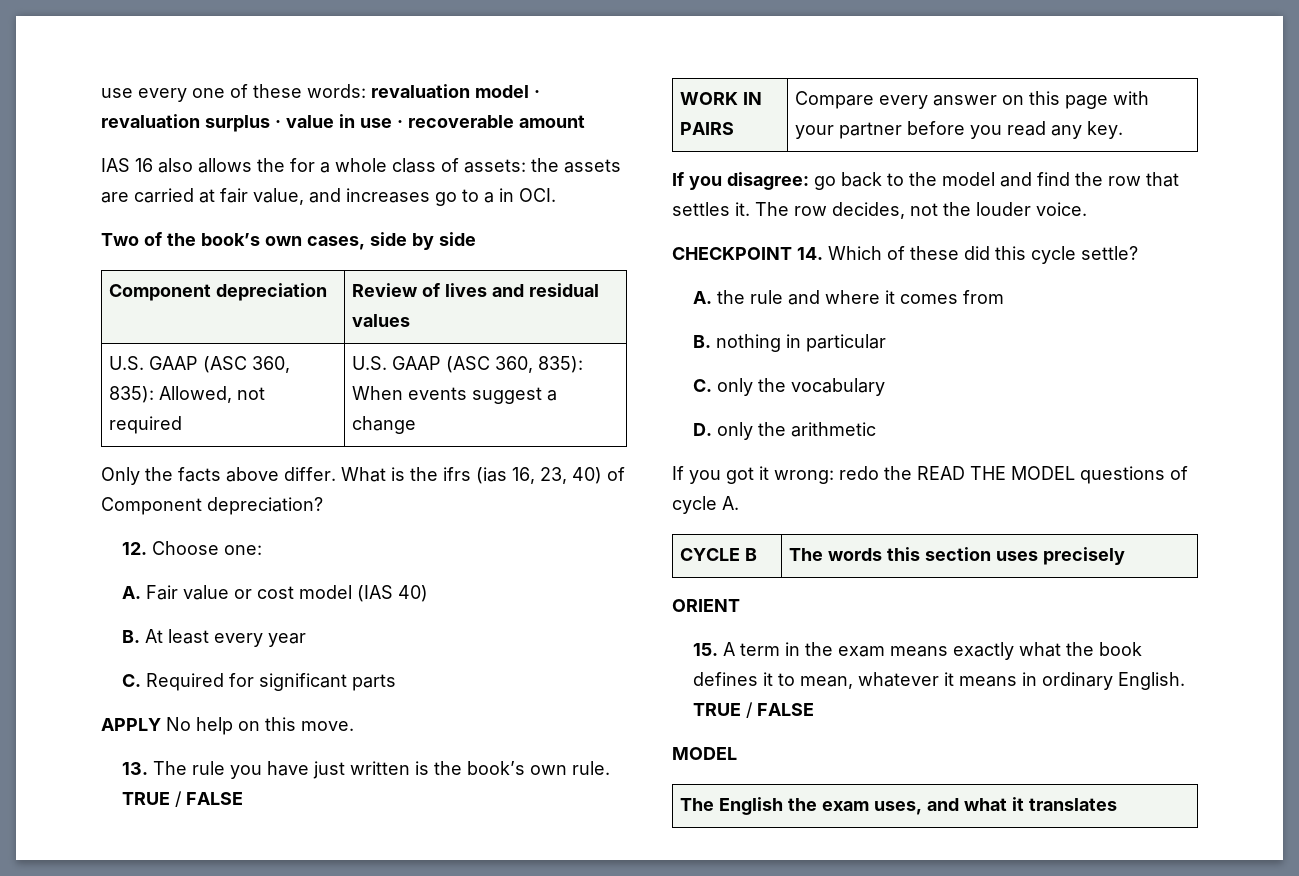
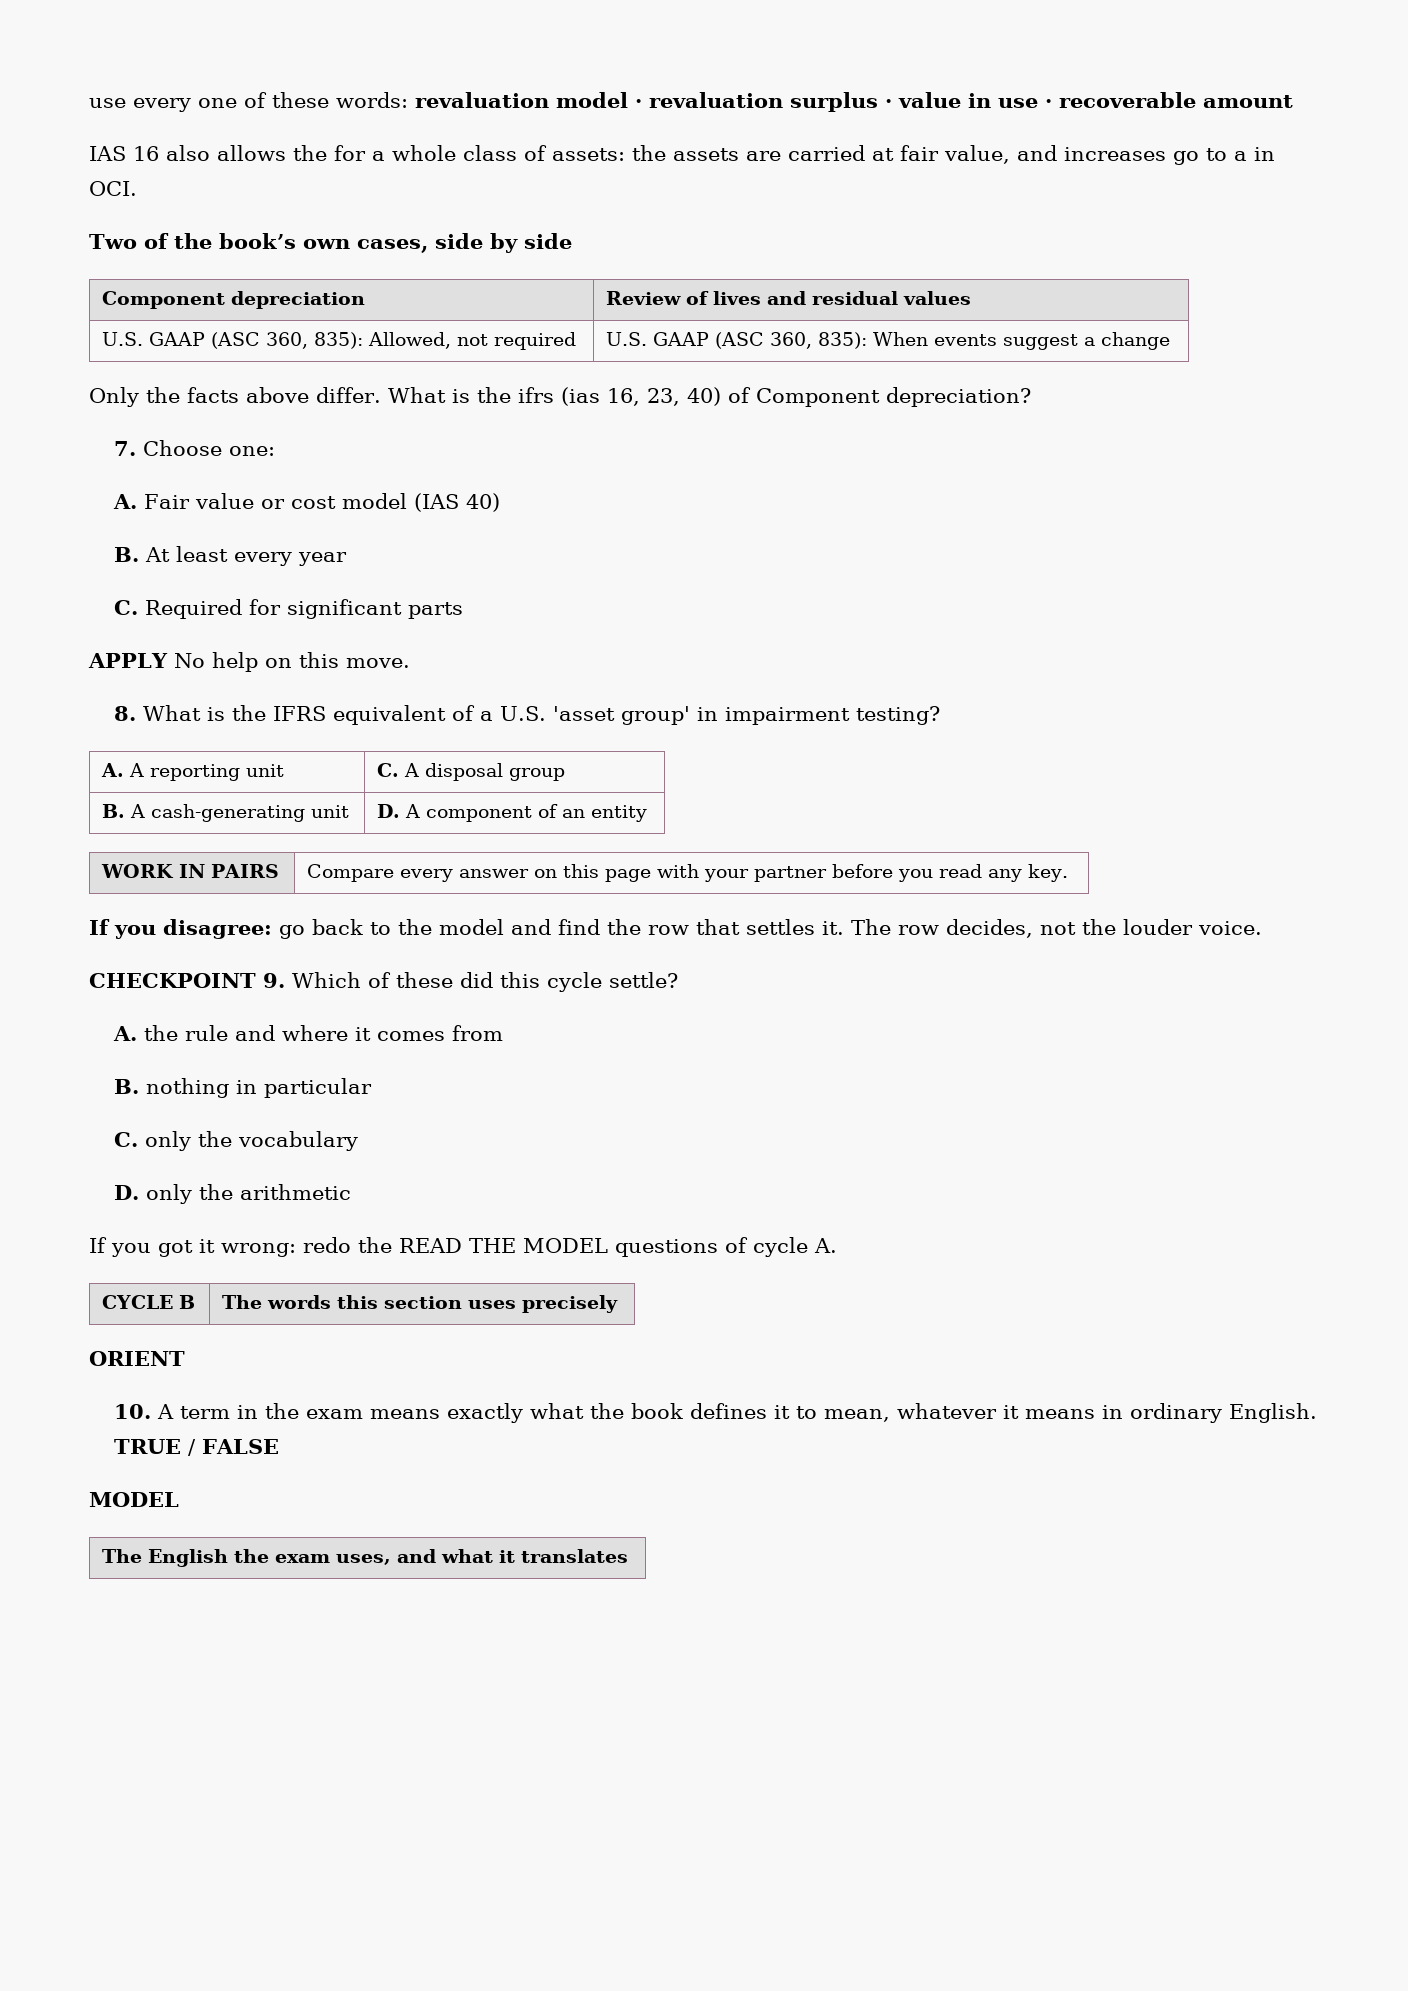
[122,542,148,555] 12. -> [113,441,136,456] 7.
[122,761,611,779] [122,791,244,807] 13. The rule you have just written is the book’s own rule. TRUE / FALSE -> [113,705,940,725] [101,763,285,781] [377,763,566,781] [102,804,350,822] [377,804,648,822] 8. What is the IFRS equivalent of a U.S. 'asset group' in impairment testing? // A. A reporting unit | C. A disposal group // B. A cash-generating unit | D. A component of an entity
[797,247,823,260] 14. -> [263,973,285,988] 9.
[693,643,719,656] 15. -> [113,1404,151,1419] 10.

